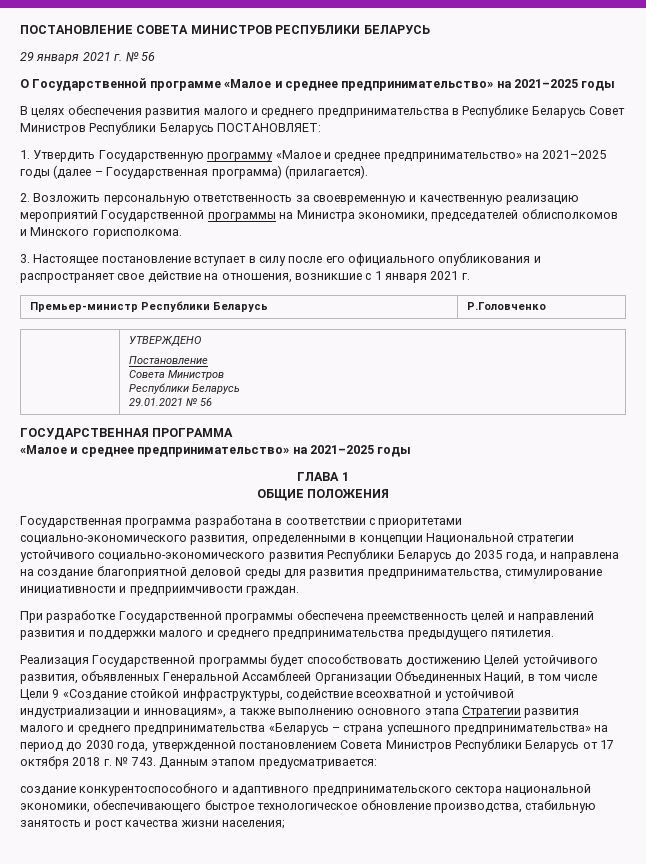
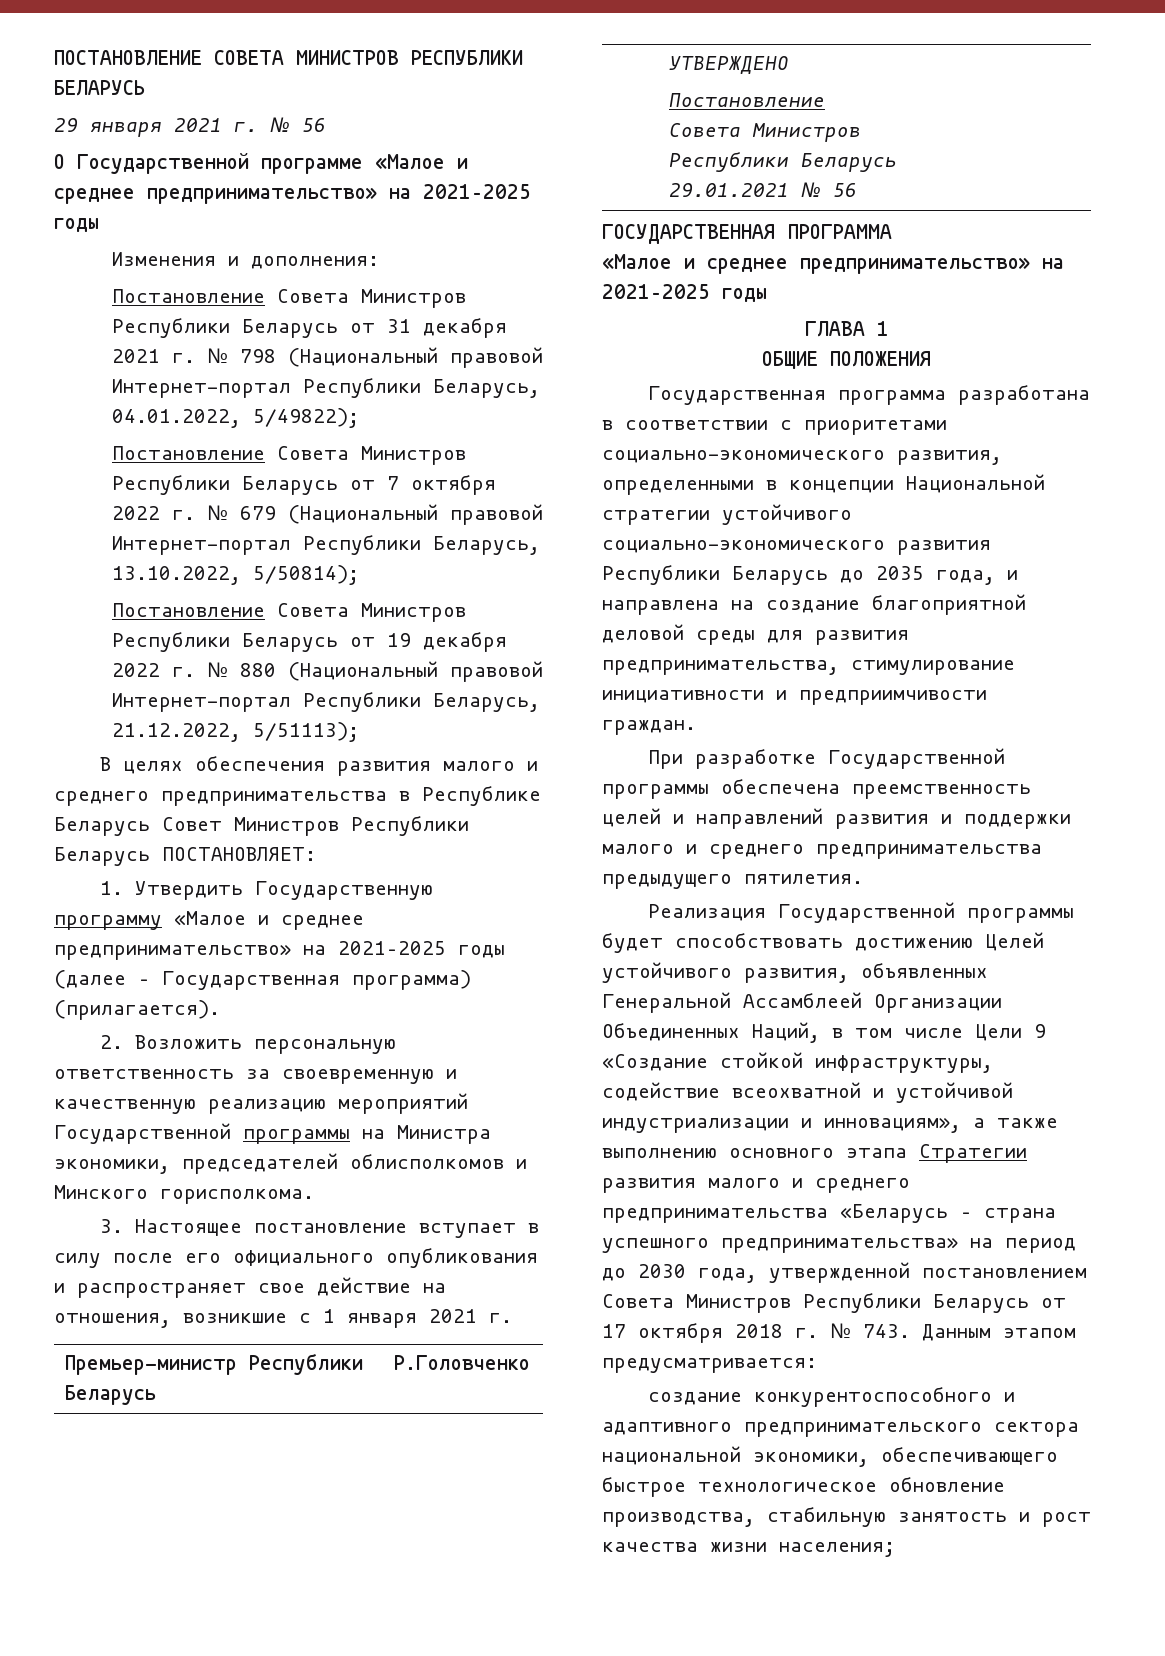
(616, 86) none -> [111,252,379,269] [111,289,466,308] [111,318,507,338] [111,347,543,368] [111,378,540,398] [111,408,359,428] [111,446,466,465] [111,475,496,495] [111,504,543,525] [111,535,540,555] [111,565,359,585] [111,603,466,622] [111,632,507,652] [111,661,543,682] [111,692,540,712] [111,722,359,742] // Изменения и дополнения: // Постановление Совета Министров Республики Беларусь от 31 декабря 2021 г. № 798 (Национальный правовой Интернет-портал Республики Беларусь, 04.01.2022, 5/49822); // Постановление Совета Министров Республики Беларусь от 7 октября 2022 г. № 679 (Национальный правовой Интернет-портал Республики Беларусь, 13.10.2022, 5/50814); // Постановление Совета Министров Республики Беларусь от 19 декабря 2022 г. № 880 (Национальный правовой Интернет-портал Республики Беларусь, 21.12.2022, 5/51113);

